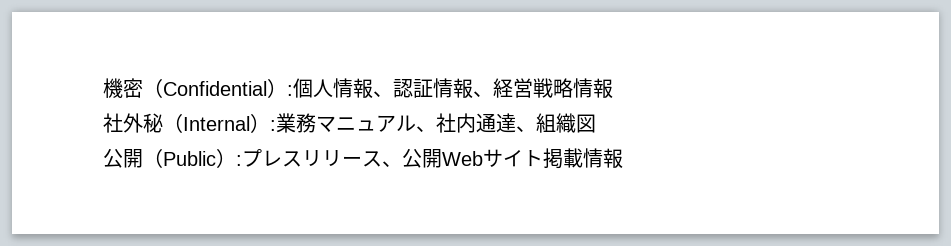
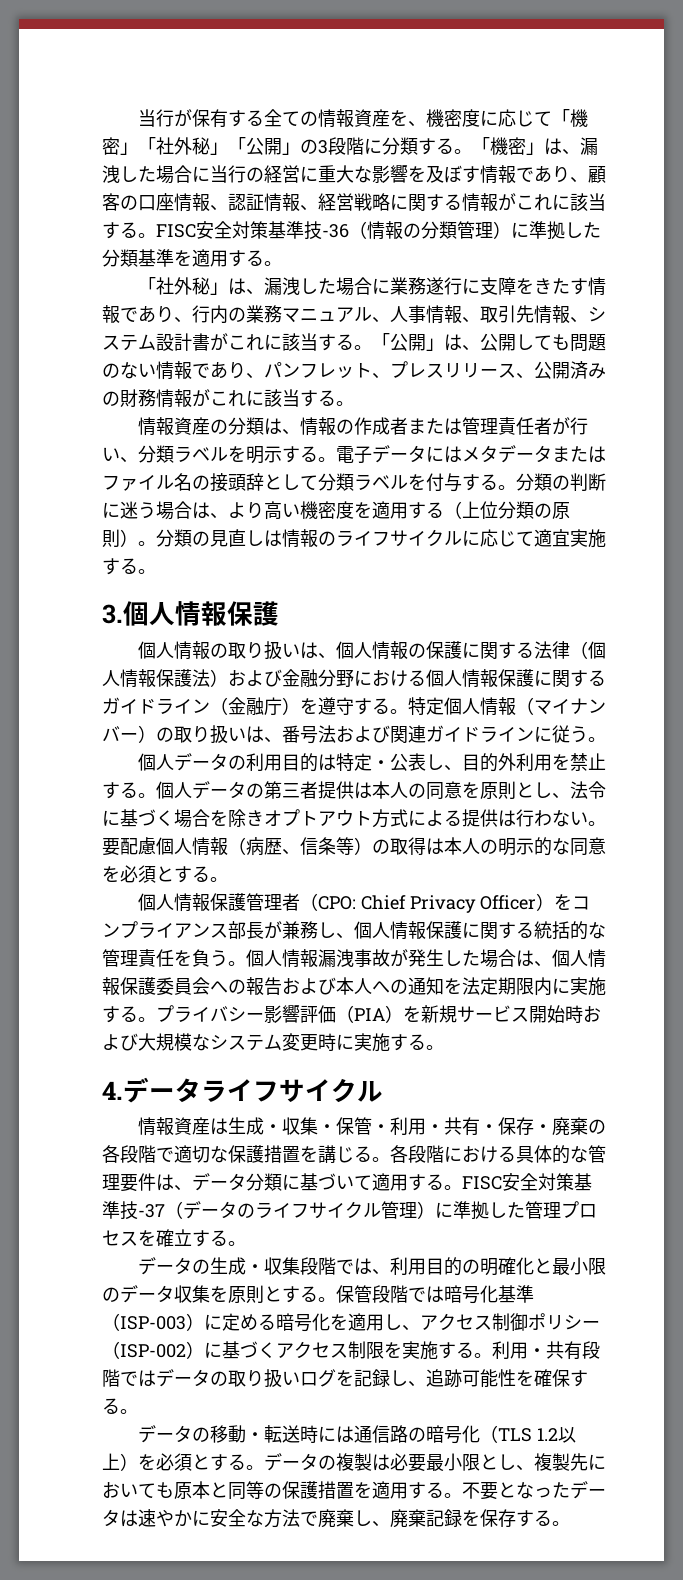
[103,78,334,98] 機密（Confidential）:個人 -> [138,109,589,128] [102,137,598,155] [102,165,606,184] [102,193,174,211] 当行が保有する全ての情報資産を、機密度に応じて「機密」「社外秘」「公開」の3段階に分類する。「機密」は、漏洩した場合に当行の経営に重大な影響を及ぼす情報であり、顧客の口座
[573,78,614,99] [103,113,597,133] [103,148,243,168] 情報 // 社外秘（Internal）:業務マニュアル、社内通達、組織図 // 公開（Public）: -> [390,193,606,212] [102,221,601,240] [102,249,282,267] [138,277,607,296] [102,305,606,324] [102,333,606,352] [102,361,390,380] に関する情報がこれに該当する。FISC安全対策基準技-36（情報の分類管理）に準拠した分類基準を適用する。 // 「社外秘」は、漏洩した場合に業務遂行に支障をきたす情報であり、行内の業務マニュアル、人事情報、取引先情報、システム設計書がこれに該当する。「公開」は、公開しても問題のない情報であり、パンフレット、
[442,148,624,169] Webサイト掲載情報 -> [570,361,606,379] [102,389,354,408] [138,417,589,436] [102,445,606,464] [102,473,606,492] [102,501,570,520] [102,529,606,548] [102,558,156,575] [102,601,279,626] [138,641,607,660] [102,669,606,688] [102,697,606,716] [102,725,606,744] [138,753,607,772] [102,781,606,800] [102,809,606,828] [102,837,606,856] [102,865,228,883] [138,893,590,913] [102,921,606,940] [102,949,606,968] [102,977,606,996] [102,1005,601,1023] [102,1033,444,1052] [102,1077,383,1103] [138,1117,607,1136] [102,1145,606,1164] [102,1173,592,1192] [102,1201,597,1220] [102,1229,246,1247] [138,1257,607,1276] [102,1285,534,1304] [102,1313,600,1332] [102,1341,600,1360] [102,1369,588,1388] [102,1398,138,1414] [138,1425,577,1444] [102,1453,606,1472] [102,1481,606,1500] [102,1509,570,1528] 済みの財務情報がこれに該当する。 // 情報資産の分類は、情報の作成者または管理責任者が行い、分類ラベルを明示する。電子データにはメタデータまたはファイル名の接頭辞として分類ラベルを付与する。分類の判断に迷う場合は、より高い機密度を適用する（上位分類の原則）。分類の見直しは情報のライフサイクルに応じて適宜実施する。 // 3.個人情報保護 // 個人情報の取り扱いは、個人情報の保護に関する法律（個人情報保護法）および金融分野における個人情報保護に関するガイドライン（金融庁）を遵守する。特定個人情報（マイナンバー）の取り扱いは、番号法および関連ガイドラインに従う。 // 個人データの利用目的は特定・公表し、目的外利用を禁止する。個人データの第三者提供は本人の同意を原則とし、法令に基づく場合を除きオプトアウト方式による提供は行わない。要配慮個人情報（病歴、信条等）の取得は本人の明示的な同意を必須とする。 // 個人情報保護管理者（CPO: Chief Privacy Officer）をコンプライアンス部長が兼務し、個人情報保護に関する統括的な管理責任を負う。個人情報漏洩事故が発生した場合は、個人情報保護委員会への報告および本人への通知を法定期限内に実施する。プライバシー影響評価（PIA）を新規サービス開始時および大規模なシステム変更時に実施する。 // 4.データライフサイクル // 情報資産は生成・収集・保管・利用・共有・保存・廃棄の各段階で適切な保護措置を講じる。各段階における具体的な管理要件は、データ分類に基づいて適用する。FISC安全対策基準技-37（データのライフサイクル管理）に準拠した管理プロセスを確立する。 // データの生成・収集段階では、利用目的の明確化と最小限のデータ収集を原則とする。保管段階では暗号化基準（ISP-003）に定める暗号化を適用し、アクセス制御ポリシー（ISP-002）に基づくアクセス制限を実施する。利用・共有段階ではデータの取り扱いログを記録し、追跡可能性を確保する。 // データの移動・転送時には通信路の暗号化（TLS 1.2以上）を必須とする。データの複製は必要最小限とし、複製先においても原本と同等の保護措置を適用する。不要となったデータは速やかに安全な方法で廃棄し、廃棄記録を保存する。

